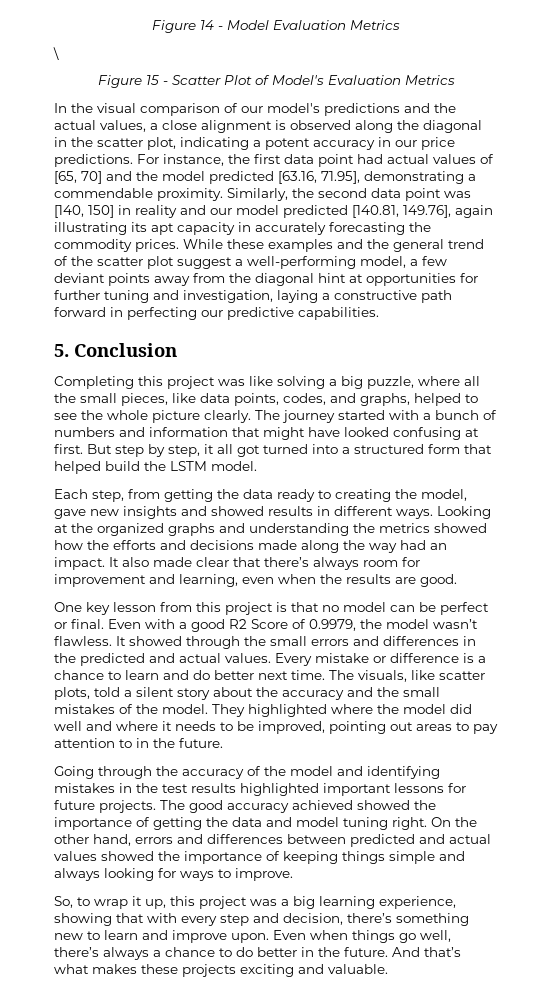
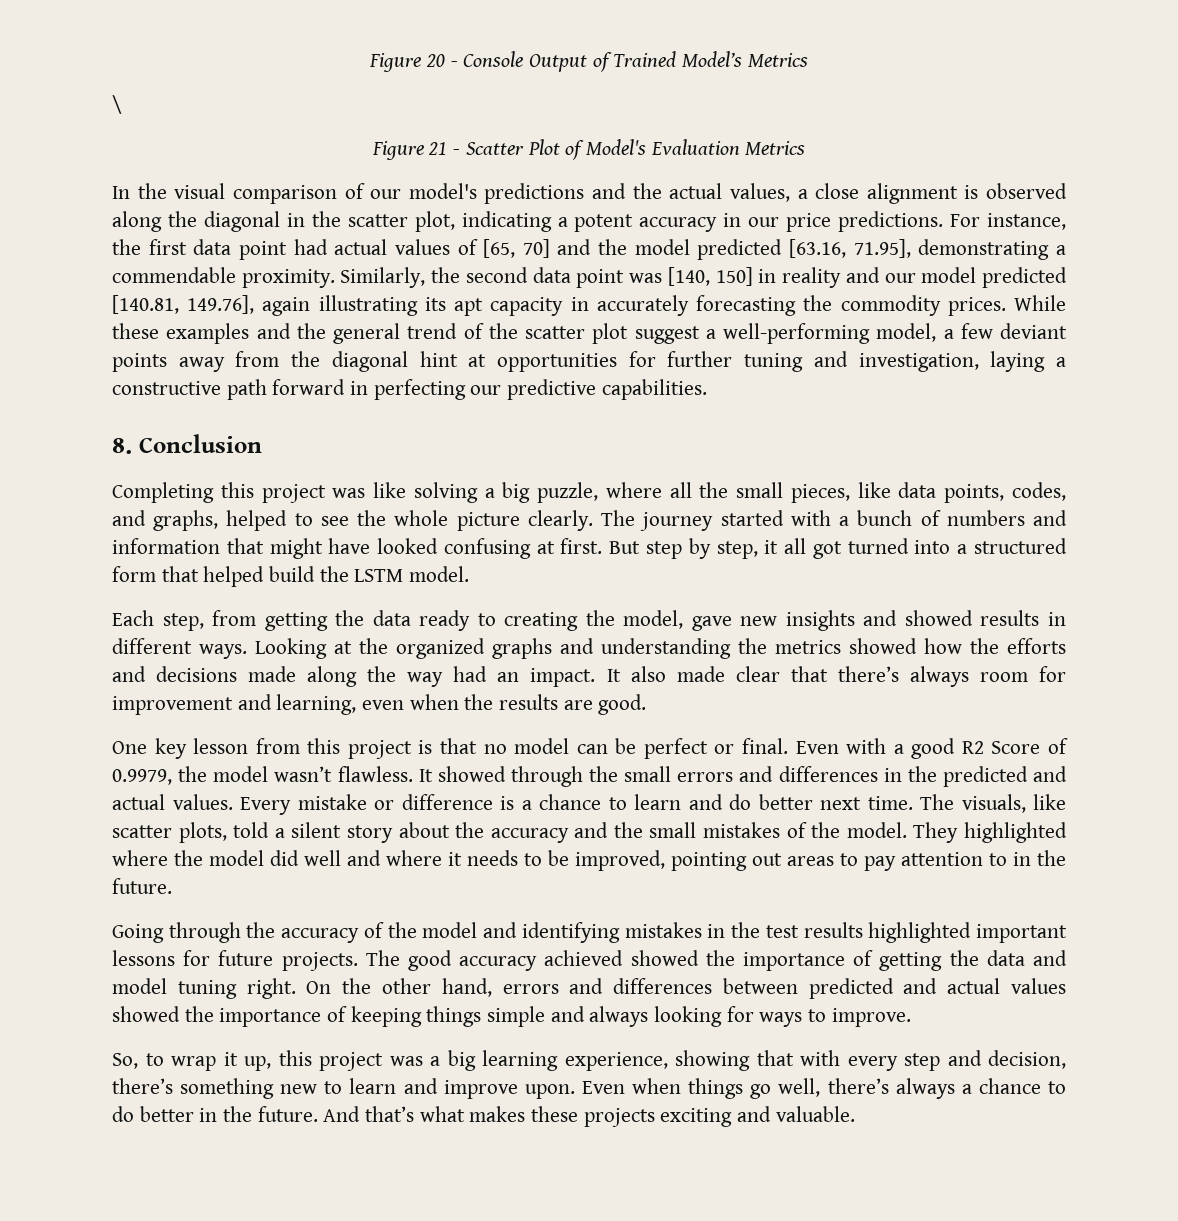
[152,20,346,33] Figure 14 - Model Evaluation -> [369,51,743,72] Figure 20 - Console Output of Trained Model’s
[145,75,159,85] 15 -> [428,142,448,155] 21
[54,344,69,357] 5. -> [112,438,132,454] 8.

